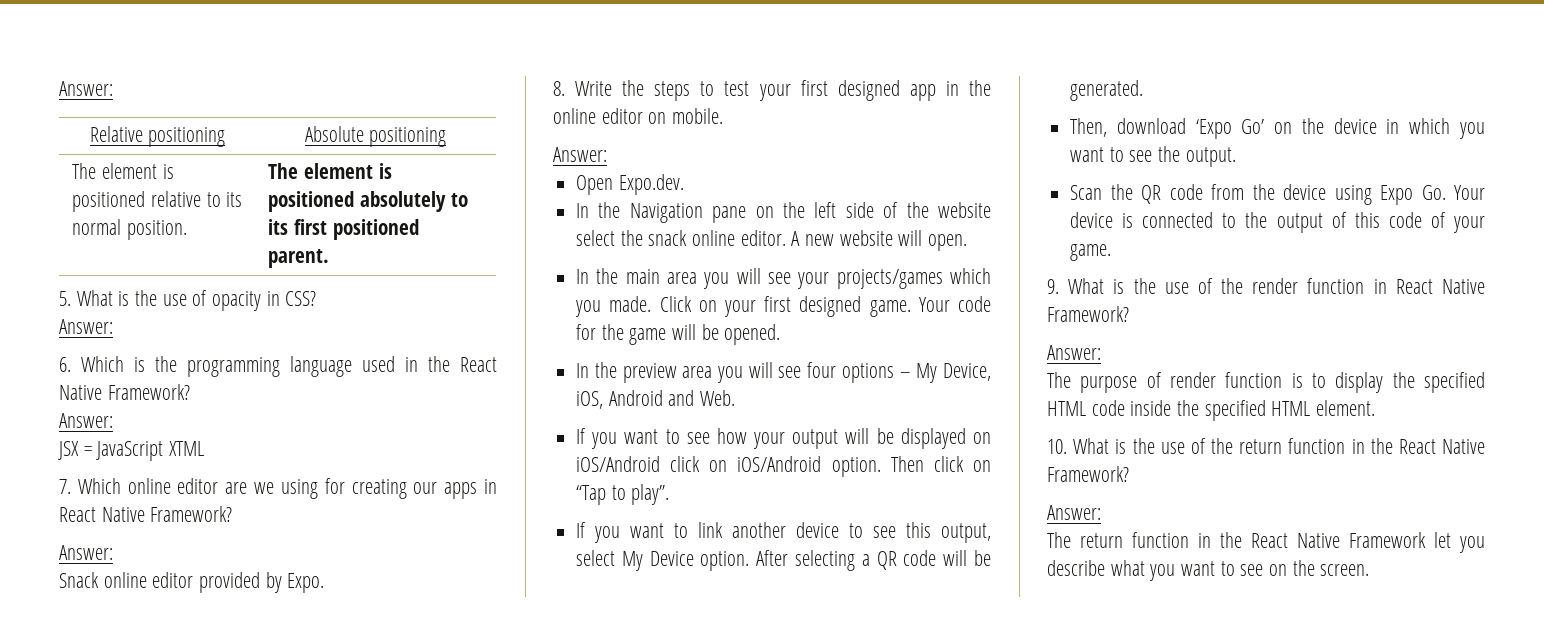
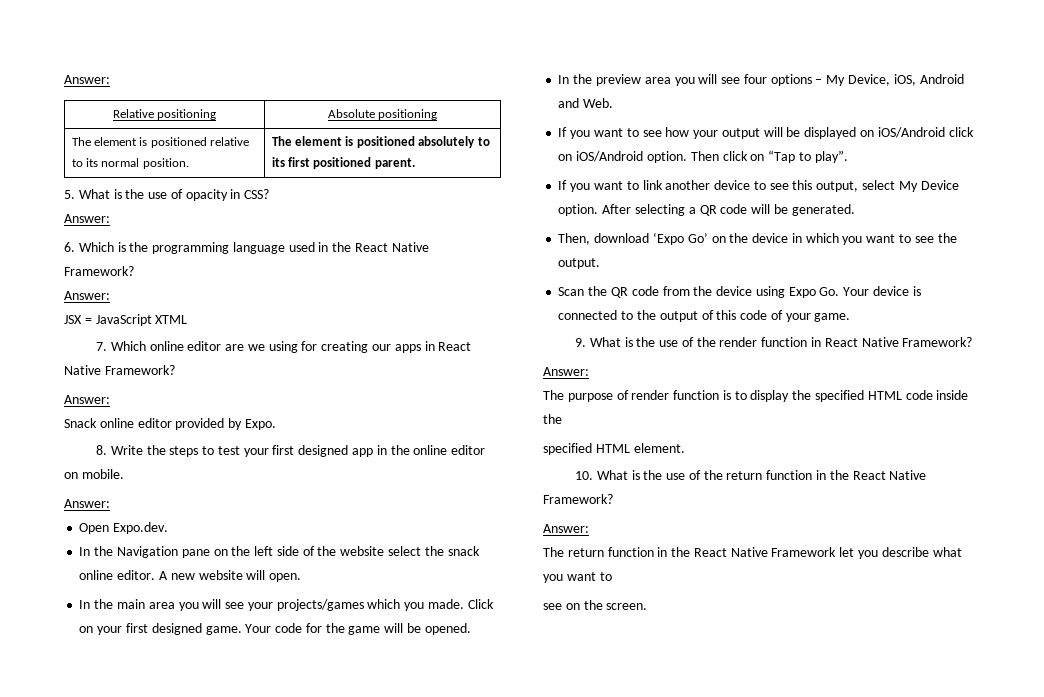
(1200, 408) none -> (562, 419) //
(1235, 568) none -> (612, 576) //

